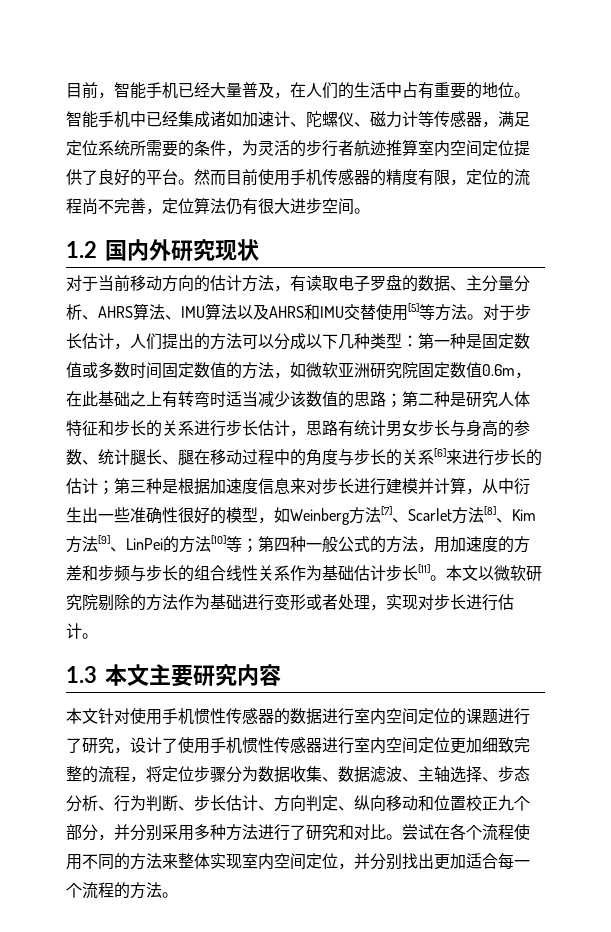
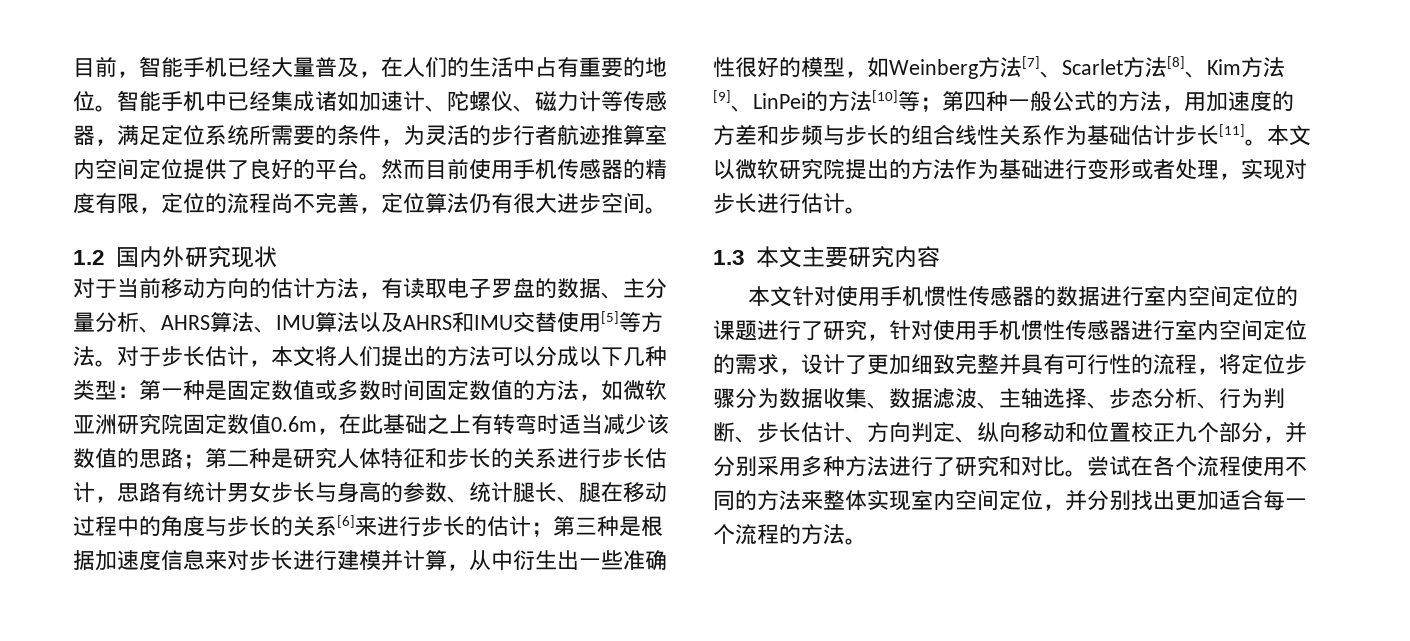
(130, 346) none -> [271,345,337,367] 本文将
[98,594,130,611] 剔除 -> [845,159,889,179] 提出
[130,737,178,753] 设计了 -> [889,320,933,340] 针对
[450,737,530,754] [66,766,82,782] 更加细致完整 -> [713,353,1131,375] 的需求，设计了更加细致完整并具有可行性

